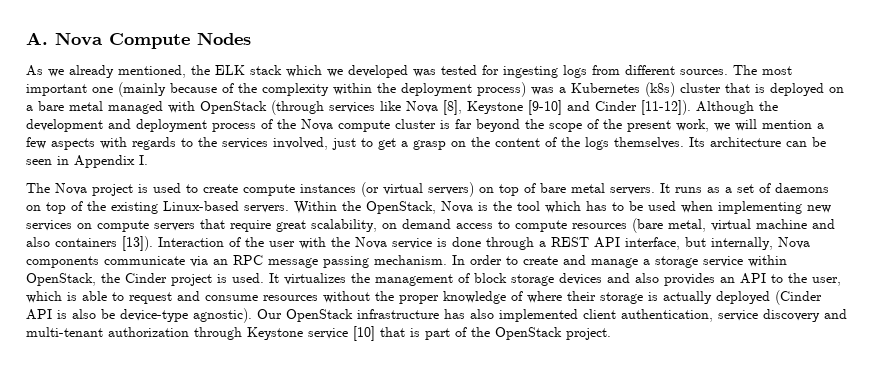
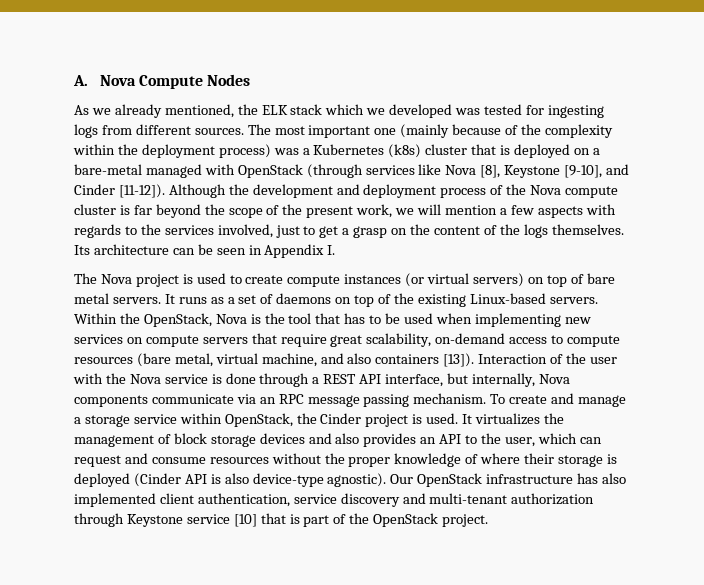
[38,101,103,111] bare metal -> [74,164,142,175] bare-metal
[528,100,562,115] [9-10] -> [564,165,603,178] [9-10],
[545,201,581,213] which -> [315,313,341,324] that
[382,219,451,229] on demand -> [435,333,506,344] on-demand
[756,219,807,229] machine -> [261,353,317,367] machine,
[452,255,518,265] In order to -> [490,394,506,404] To
[67,291,124,301] is able to -> [579,437,602,444] can
[663,291,712,304] actually -> (617, 459) none
[101,309,115,319] be -> (249, 478) none

